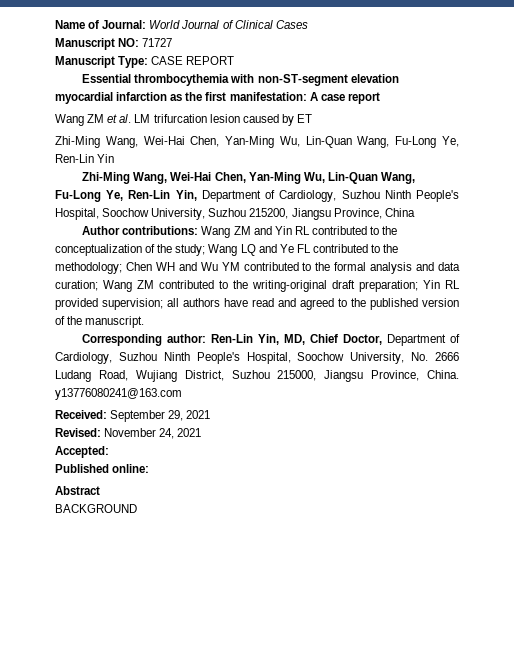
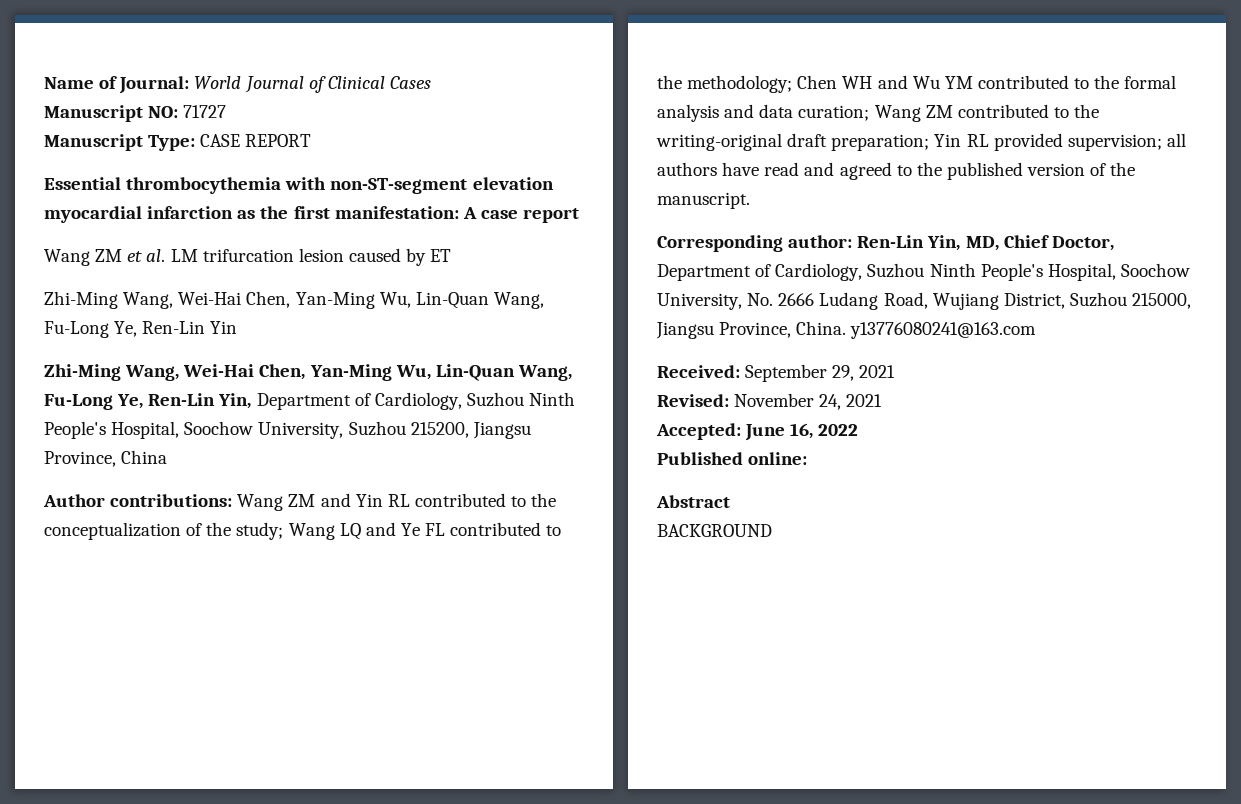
(109, 452) none -> [745,423,859,441] June 16, 2022

